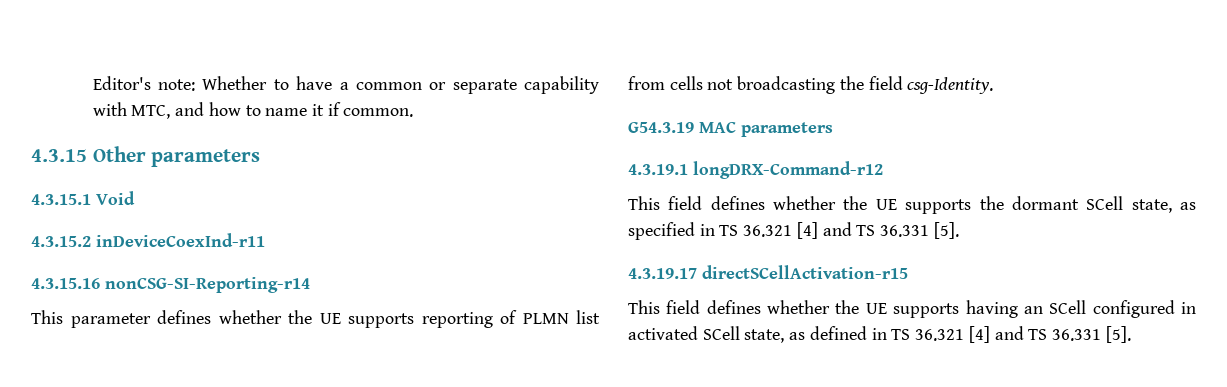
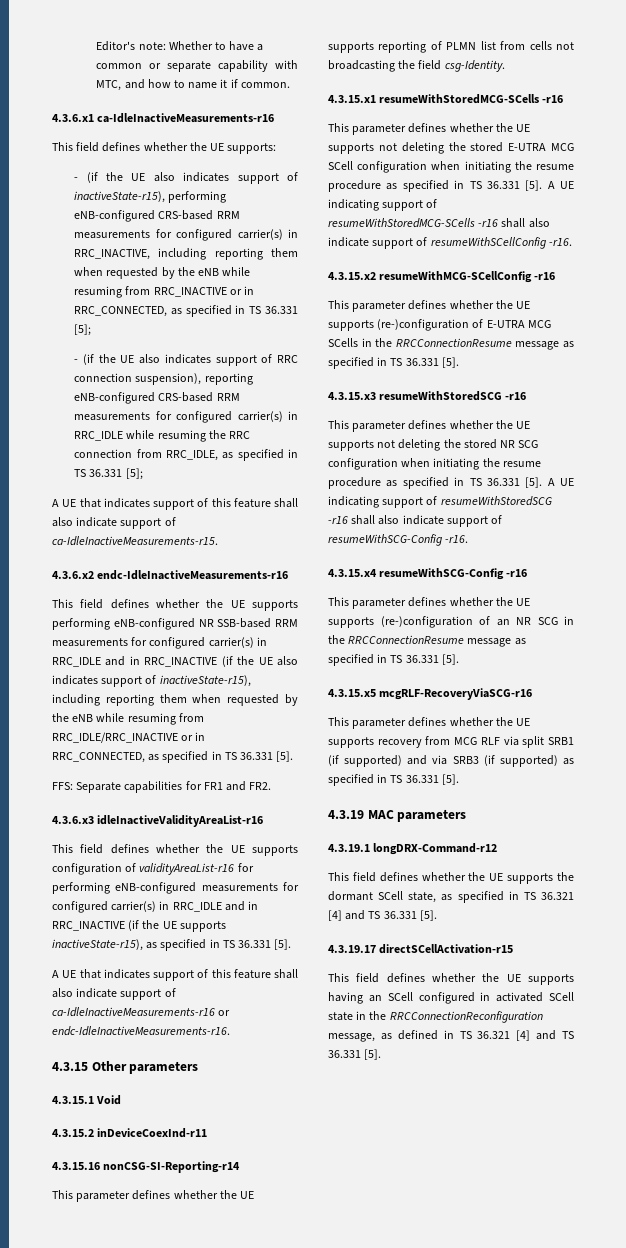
(414, 112) none -> [52,113,275,123] [52,142,277,154] [74,172,298,184] [74,191,227,203] [74,210,240,222] [74,229,298,241] [74,248,298,260] [74,267,251,279] [74,286,255,298] [74,305,298,317] [74,324,92,336] [74,354,298,366] [74,373,253,385] [74,392,240,404] [74,411,298,423] [74,430,251,442] [74,449,298,461] [74,468,143,480] [52,498,298,510] [52,517,176,529] [52,536,218,546] [52,570,289,580] [52,599,298,611] [52,618,298,630] [52,637,267,649] [52,656,298,667] [52,675,251,687] [52,694,298,706] [52,713,204,725] [52,732,206,743] [52,751,294,763] [52,781,272,793] [52,815,264,827] [52,844,298,856] [52,863,254,875] [52,882,299,894] [52,901,259,913] [52,920,226,932] [52,939,292,951] [52,969,298,981] [52,988,176,1000] [52,1007,231,1017] [52,1026,230,1036] // 4.3.6.x1 ca-IdleInactiveMeasurements-r16 // This field defines whether the UE supports: // - (if the UE also indicates support of inactiveState-r15), performing eNB-configured CRS-based RRM measurements for configured carrier(s) in RRC_INACTIVE, including reporting them when requested by the eNB while resuming from RRC_INACTIVE or in RRC_CONNECTED, as specified in TS 36.331 [5]; // - (if the UE also indicates support of RRC connection suspension), reporting eNB-configured CRS-based RRM measurements for configured carrier(s) in RRC_IDLE while resuming the RRC connection from RRC_IDLE, as specified in TS 36.331 [5]; // A UE that indicates support of this feature shall also indicate support of ca-IdleInactiveMeasurements-r15. // 4.3.6.x2 endc-IdleInactiveMeasurements-r16 // This field defines whether the UE supports performing eNB-configured NR SSB-based RRM measurements for configured carrier(s) in RRC_IDLE and in RRC_INACTIVE (if the UE also indicates support of inactiveState-r15), including reporting them when requested by the eNB while resuming from RRC_IDLE/RRC_INACTIVE or in RRC_CONNECTED, as specified in TS 36.331 [5]. // FFS: Separate capabilities for FR1 and FR2. // 4.3.6.x3 idleInactiveValidityAreaList-r16 // This field defines whether the UE supports configuration of validityAreaList-r16 for performing eNB-configured measurements for configured carrier(s) in RRC_IDLE and in RRC_INACTIVE (if the UE supports inactiveState-r15), as specified in TS 36.331 [5]. // A UE that indicates support of this feature shall also indicate support of ca-IdleInactiveMeasurements-r16 or endc-IdleInactiveMeasurements-r16.
[628,122,694,133] G54.3.19 -> [328,94,564,104] [328,123,531,135] [328,142,574,154] [328,161,574,173] [328,180,574,192] [328,199,438,211] [328,218,550,228] [328,237,572,249] [328,271,556,283] [328,300,531,312] [328,319,551,331] [328,338,574,350] [328,357,459,369] [328,391,527,401] [328,420,531,432] [328,439,539,451] [328,458,541,470] [328,477,574,489] [328,496,552,508] [328,515,503,527] [328,534,469,546] [328,568,528,580] [328,597,531,609] [328,616,574,628] [328,635,526,647] [328,654,459,666] [328,688,533,700] [328,717,531,729] [328,736,574,748] [328,755,574,767] [328,774,459,786] [328,810,364,819] 4.3.15.x1 resumeWithStoredMCG-SCells -r16 // This parameter defines whether the UE supports not deleting the stored E-UTRA MCG SCell configuration when initiating the resume procedure as specified in TS 36.331 [5]. A UE indicating support of resumeWithStoredMCG-SCells -r16 shall also indicate support of resumeWithSCellConfig -r16. // 4.3.15.x2 resumeWithMCG-SCellConfig -r16 // This parameter defines whether the UE supports (re-)configuration of E-UTRA MCG SCells in the RRCConnectionResume message as specified in TS 36.331 [5]. // 4.3.15.x3 resumeWithStoredSCG -r16 // This parameter defines whether the UE supports not deleting the stored NR SCG configuration when initiating the resume procedure as specified in TS 36.331 [5]. A UE indicating support of resumeWithStoredSCG -r16 shall also indicate support of resumeWithSCG-Config -r16. // 4.3.15.x4 resumeWithSCG-Config -r16 // This parameter defines whether the UE supports (re-)configuration of an NR SCG in the RRCConnectionResume message as specified in TS 36.331 [5]. // 4.3.15.x5 mcgRLF-RecoveryViaSCG-r16 // This parameter defines whether the UE supports recovery from MCG RLF via split SRB1 (if supported) and via SRB3 (if supported) as specified in TS 36.331 [5]. // 4.3.19
[744,329,785,343] state, -> [328,1011,543,1023] [328,1033,375,1042] state in the RRCConnectionReconfiguration message,

